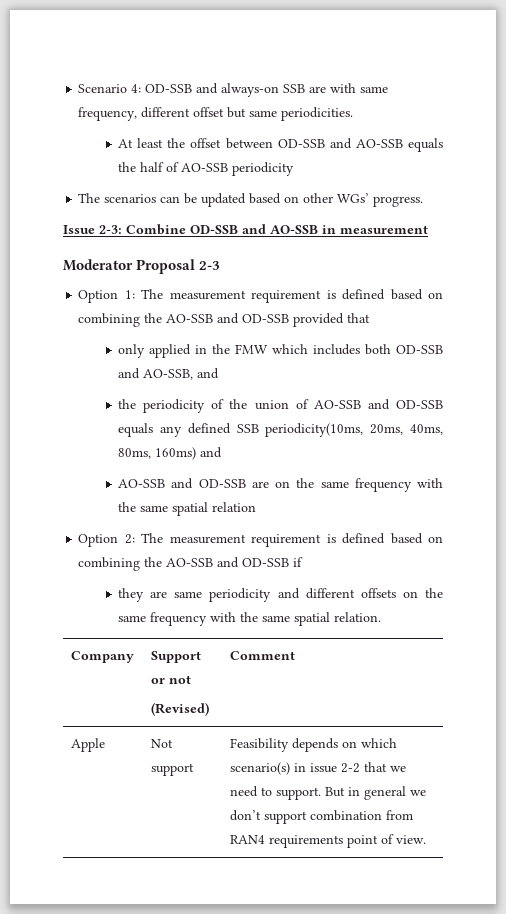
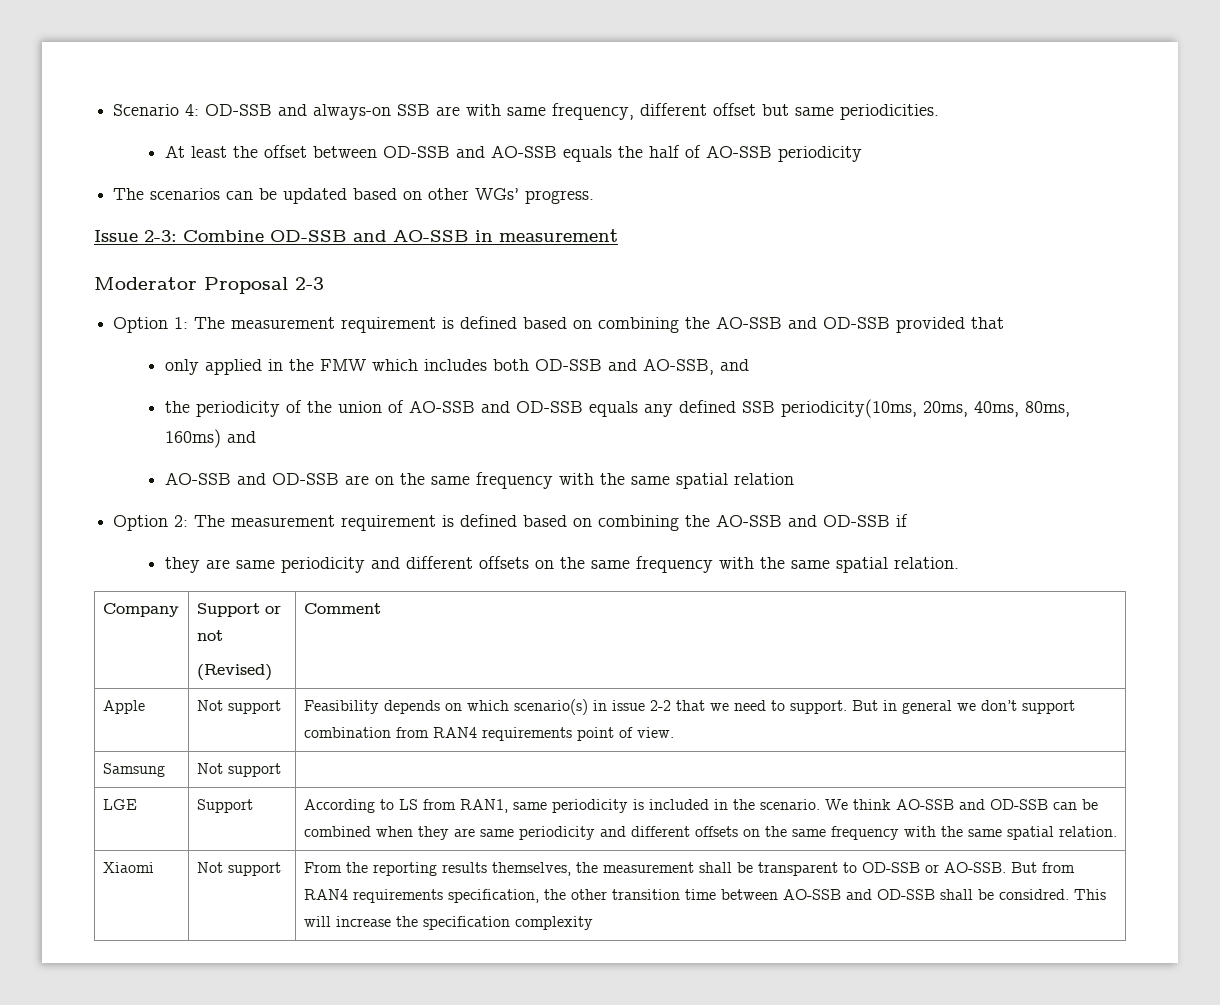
(427, 839) none -> [102,763,165,777] [196,763,281,777] [102,799,137,810] [196,799,253,813] [303,799,1098,813] [303,826,1117,840] [102,862,154,873] [196,862,281,876] [303,862,1075,876] [303,889,1106,903] [303,916,593,930] // Samsung | Not support | // LGE | Support | According to LS from RAN1, same periodicity is included in the scenario. We think AO-SSB and OD-SSB can be combined when they are same periodicity and different offsets on the same frequency with the same spatial relation. // Xiaomi | Not support | From the reporting results themselves, the measurement shall be transparent to OD-SSB or AO-SSB. But from RAN4 requirements specification, the other transition time between AO-SSB and OD-SSB shall be considred. This will increase the specification complexity

